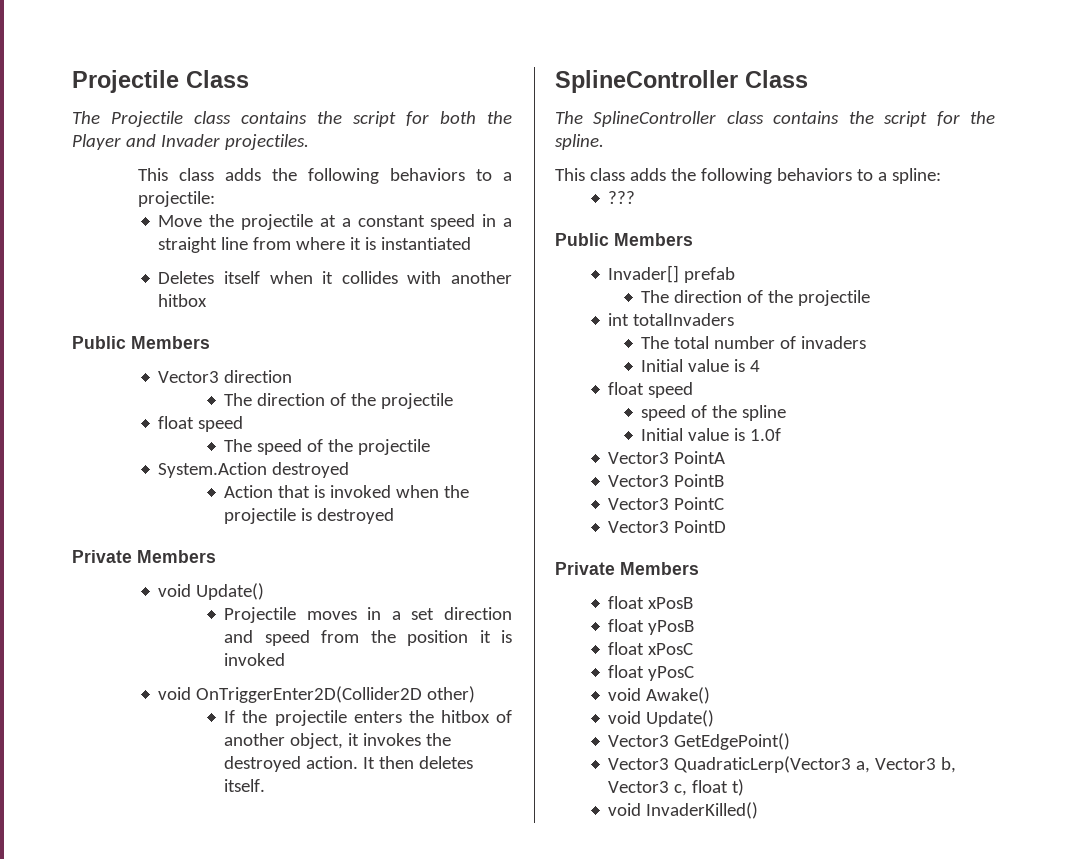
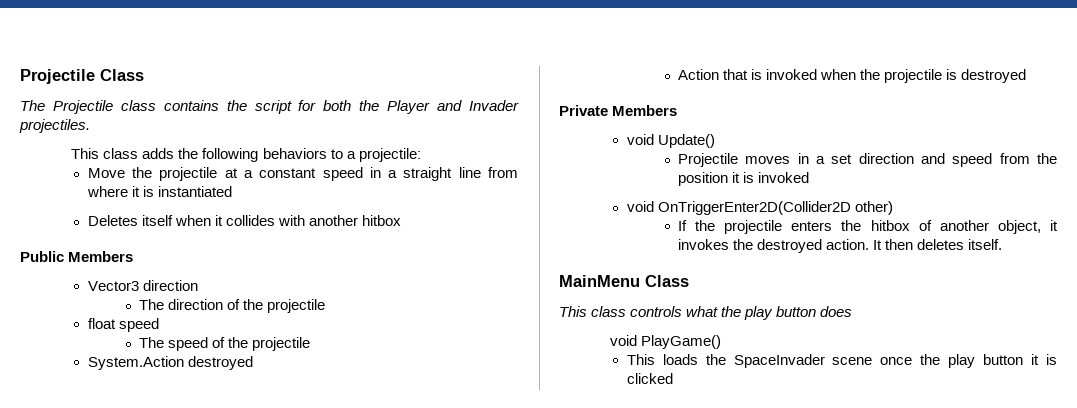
[555,70,808,93] [555,111,995,127] [555,134,604,150] [555,168,941,184] [608,191,636,204] [555,233,693,246] [608,265,736,283] [641,290,871,306] [608,313,735,326] [641,336,867,349] [641,359,761,372] [608,382,694,398] [641,405,787,421] [641,428,782,441] [608,451,726,464] [608,474,725,487] [608,497,725,510] [608,520,727,533] [555,562,699,575] [608,596,694,609] [608,619,695,635] [608,642,694,655] [608,665,695,681] [608,687,711,704] [608,710,715,727] [608,733,791,750] [608,756,957,773] [608,779,745,796] [608,802,759,819] SplineController Class // The SplineController class contains the script for the spline. // This class adds the following behaviors to a spline: // ??? // Public Members // Invader[] prefab // The direction of the projectile // int totalInvaders // The total number of invaders // Initial value is 4 // float speed // speed of the spline // Initial value is 1.0f // Vector3 PointA // Vector3 PointB // Vector3 PointC // Vector3 PointD // Private Members // float xPosB // float yPosB // float xPosC // float yPosC // void Awake() // void Update() // Vector3 GetEdgePoint() // Vector3 QuadraticLerp(Vector3 a, Vector3 b, Vector3 c, float t) // void InvaderKilled() -> [559,275,689,287] [559,306,853,320] [610,335,722,349] [626,354,1057,368] [626,373,673,384] MainMenu Class // This class controls what the play button does // void PlayGame() // This loads the SpaceInvader scene once the play button it is clicked

